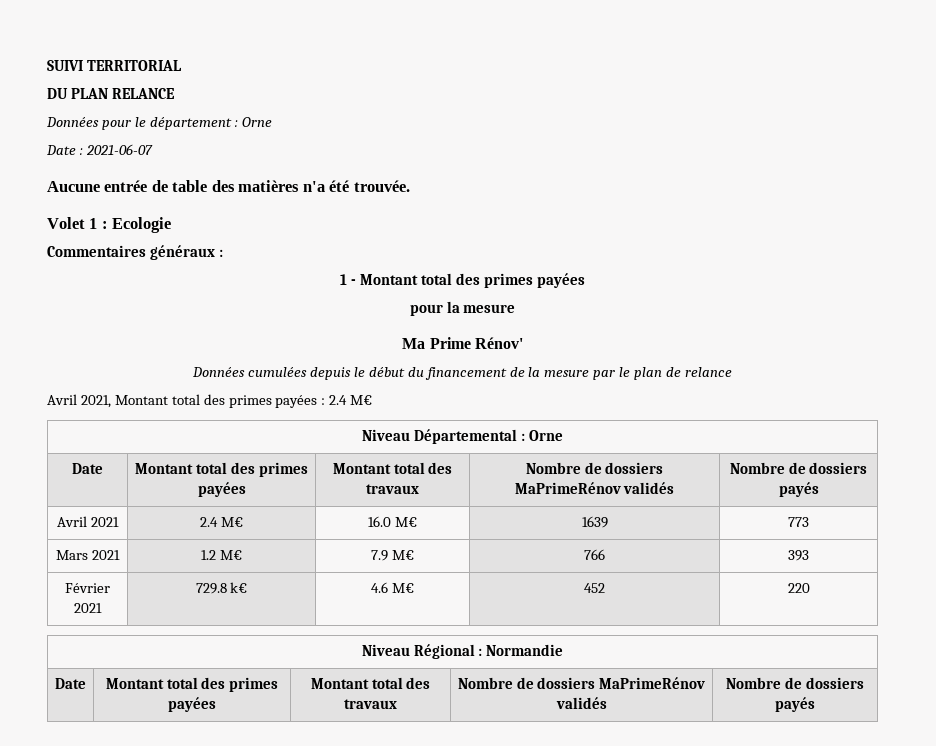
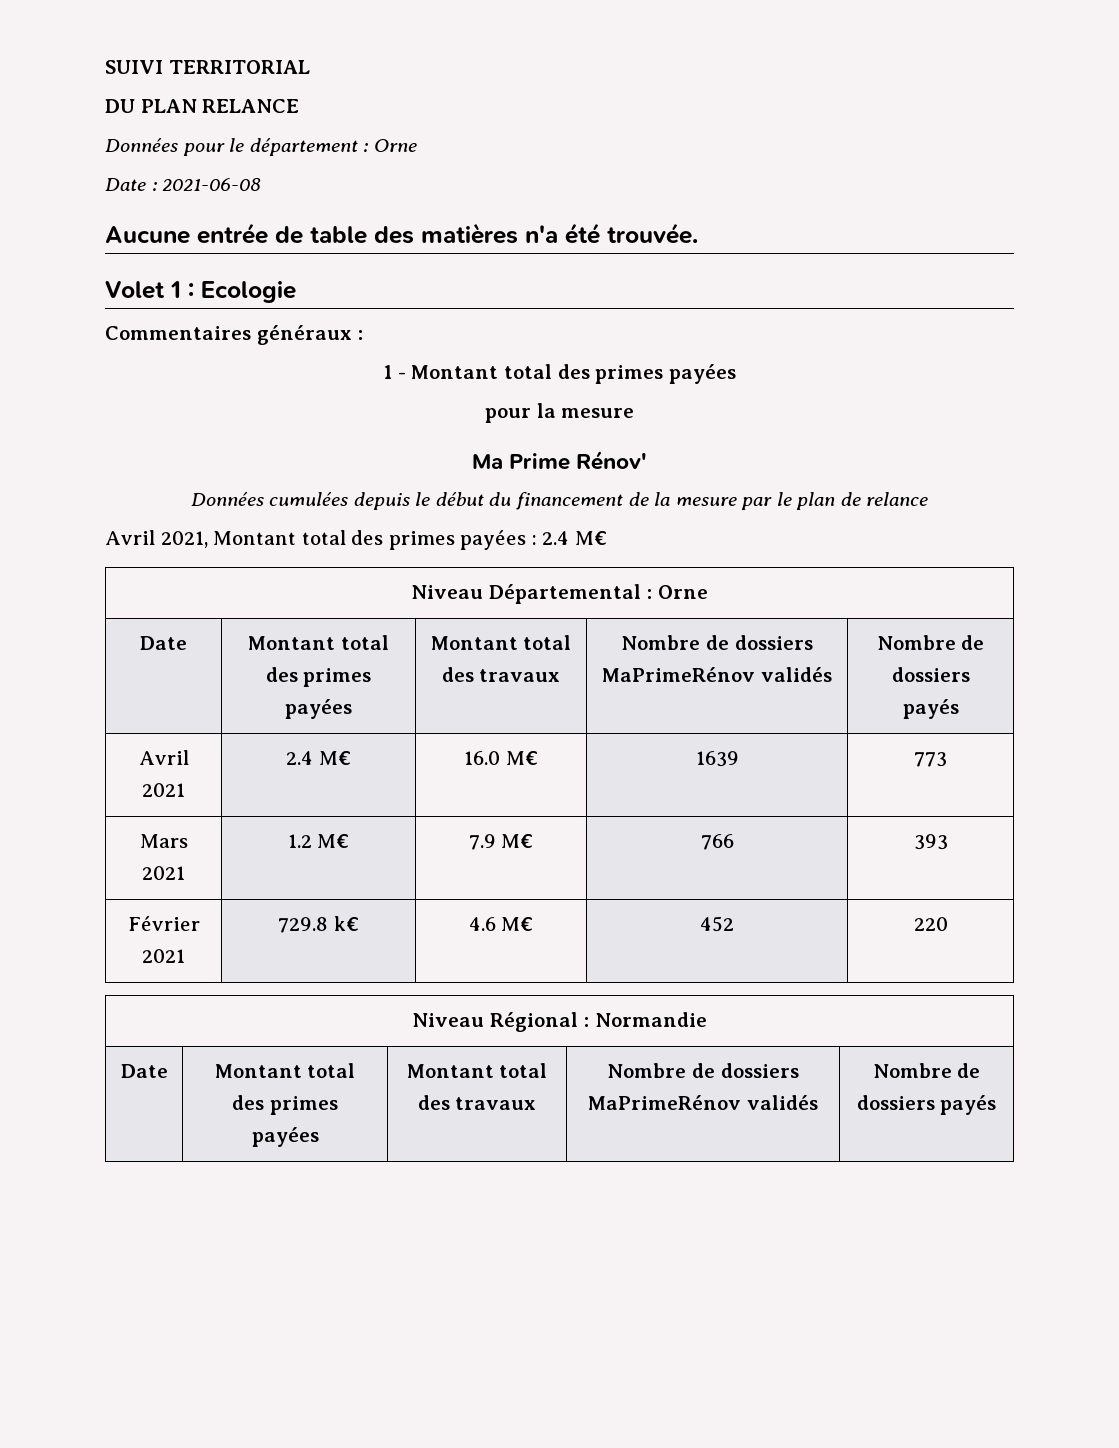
[85,144,153,155] 2021-06-07 -> [162,178,262,191] 2021-06-08

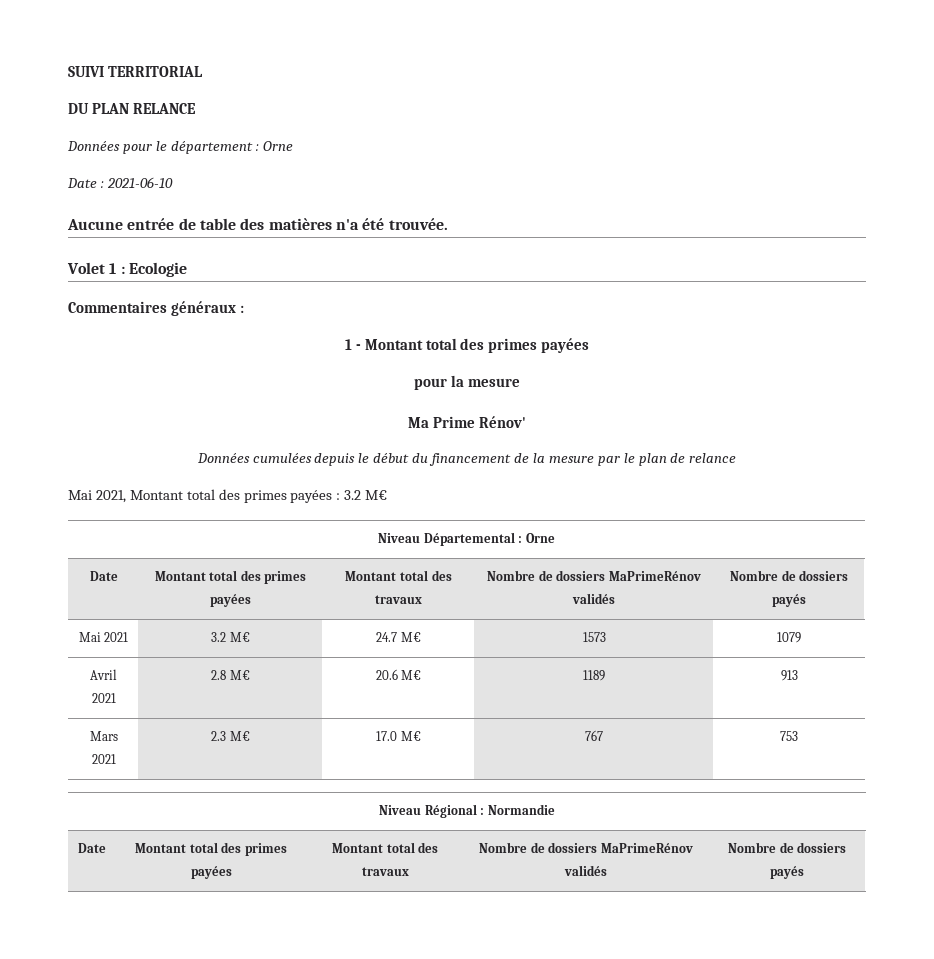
[162,178,262,191] 2021-06-08 -> [106,177,173,188] 2021-06-10
[105,530,155,545] Avril -> [68,490,92,500] Mai
[542,531,570,545] 2.4 -> [344,490,362,500] 3.2
(959, 709) none -> [78,632,129,642] [211,632,250,642] [376,632,421,642] [582,632,606,642] [777,632,801,643] // Mai 2021 | 3.2 M€ | 24.7 M€ | 1573 | 1079
[286,751,351,765] [464,751,538,765] [695,751,739,767] [914,752,947,767] 2.4 M€ | 16.0 M€ | 1639 | 773 -> [211,670,250,680] [375,669,422,680] [583,670,605,681] [780,670,798,681] 2.8 M€ | 20.6 M€ | 1189 | 913
[287,834,350,848] [468,834,534,850] [700,834,734,850] [913,834,948,850] [127,916,200,931] [142,949,185,963] [278,916,359,933] [468,917,534,931] [700,916,734,932] [913,917,948,931] 1.2 M€ | 7.9 M€ | 766 | 393 // Février 2021 | 729.8 k€ | 4.6 M€ | 452 | 220 -> [211,731,250,741] [376,731,421,741] [585,730,603,741] [780,731,798,741] 2.3 M€ | 17.0 M€ | 767 | 753

